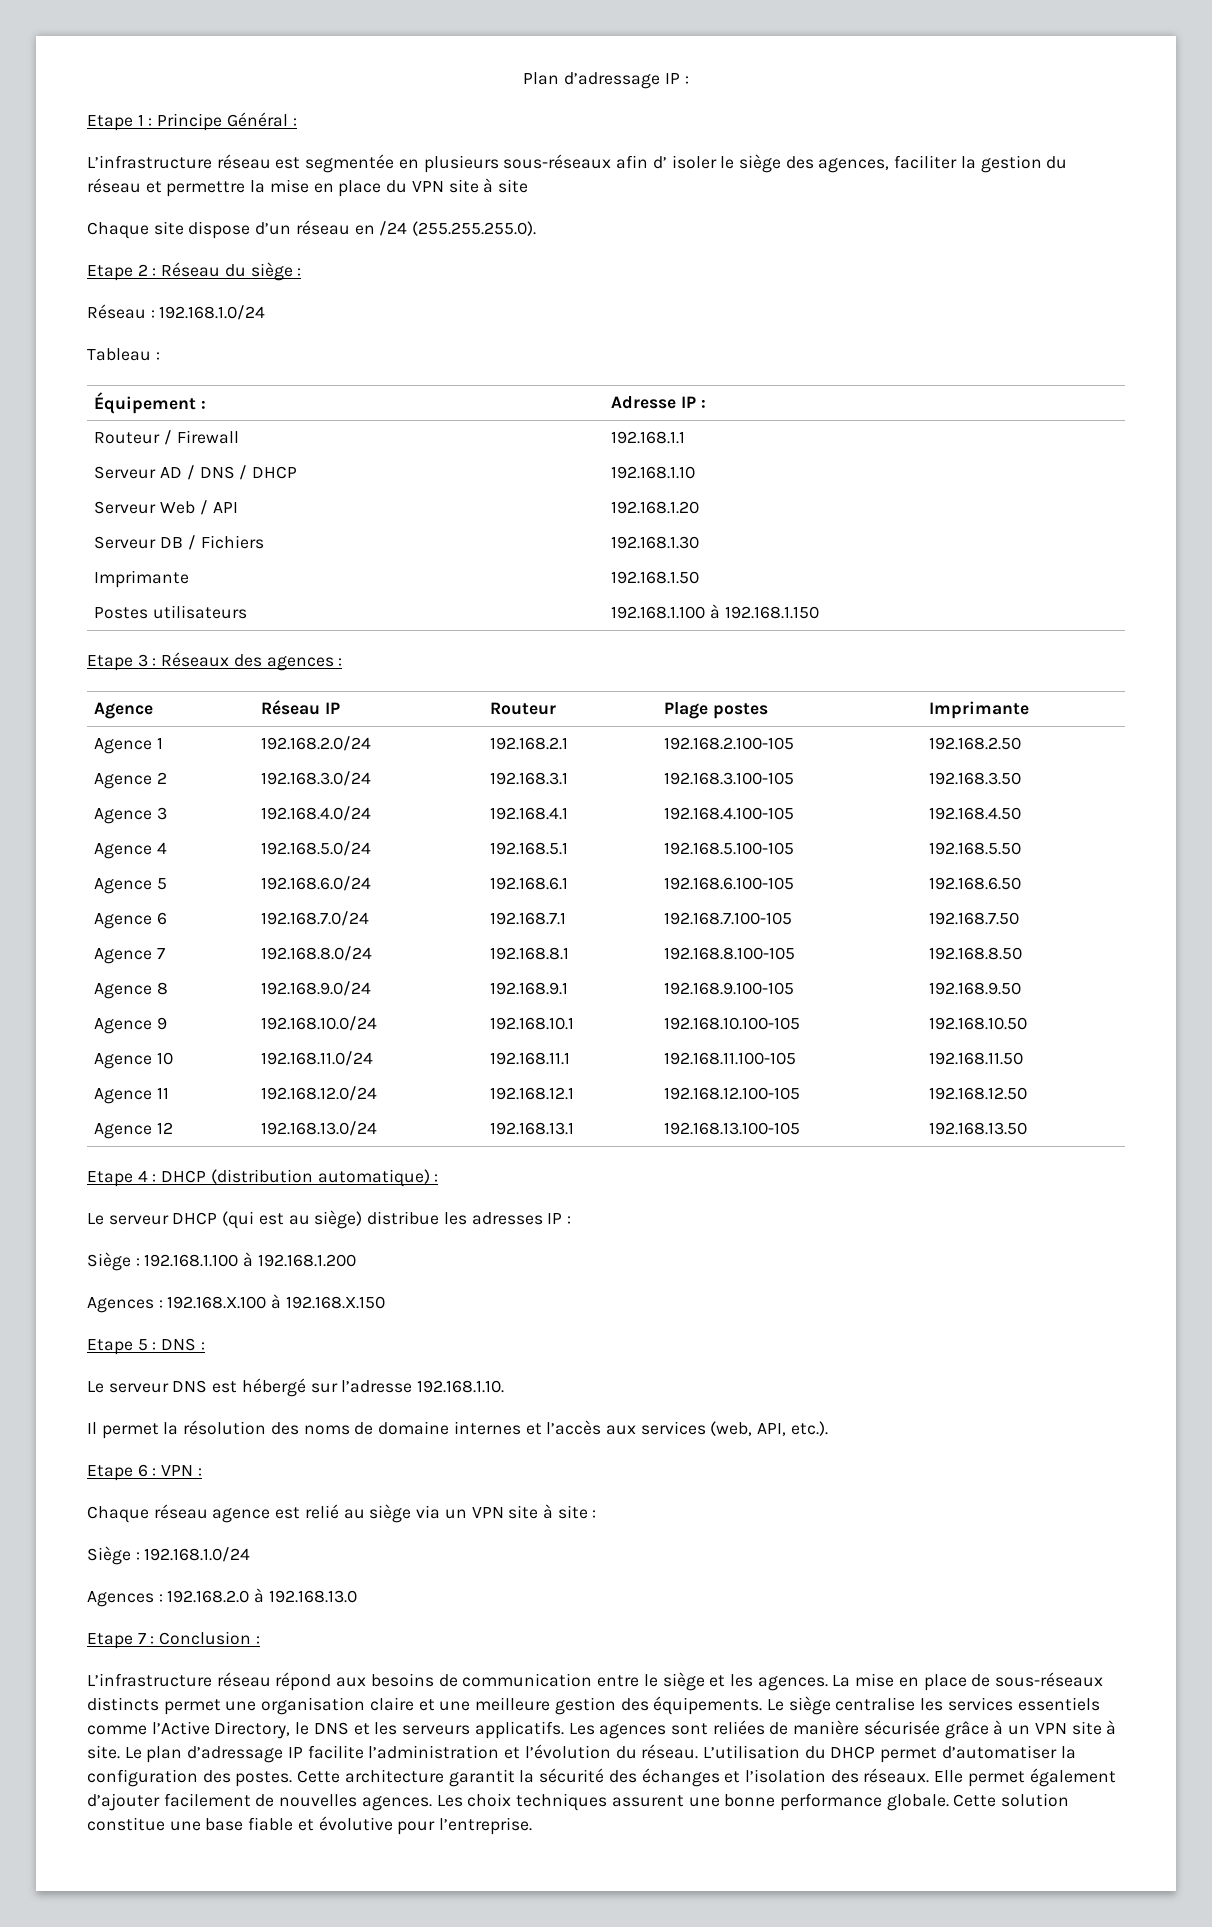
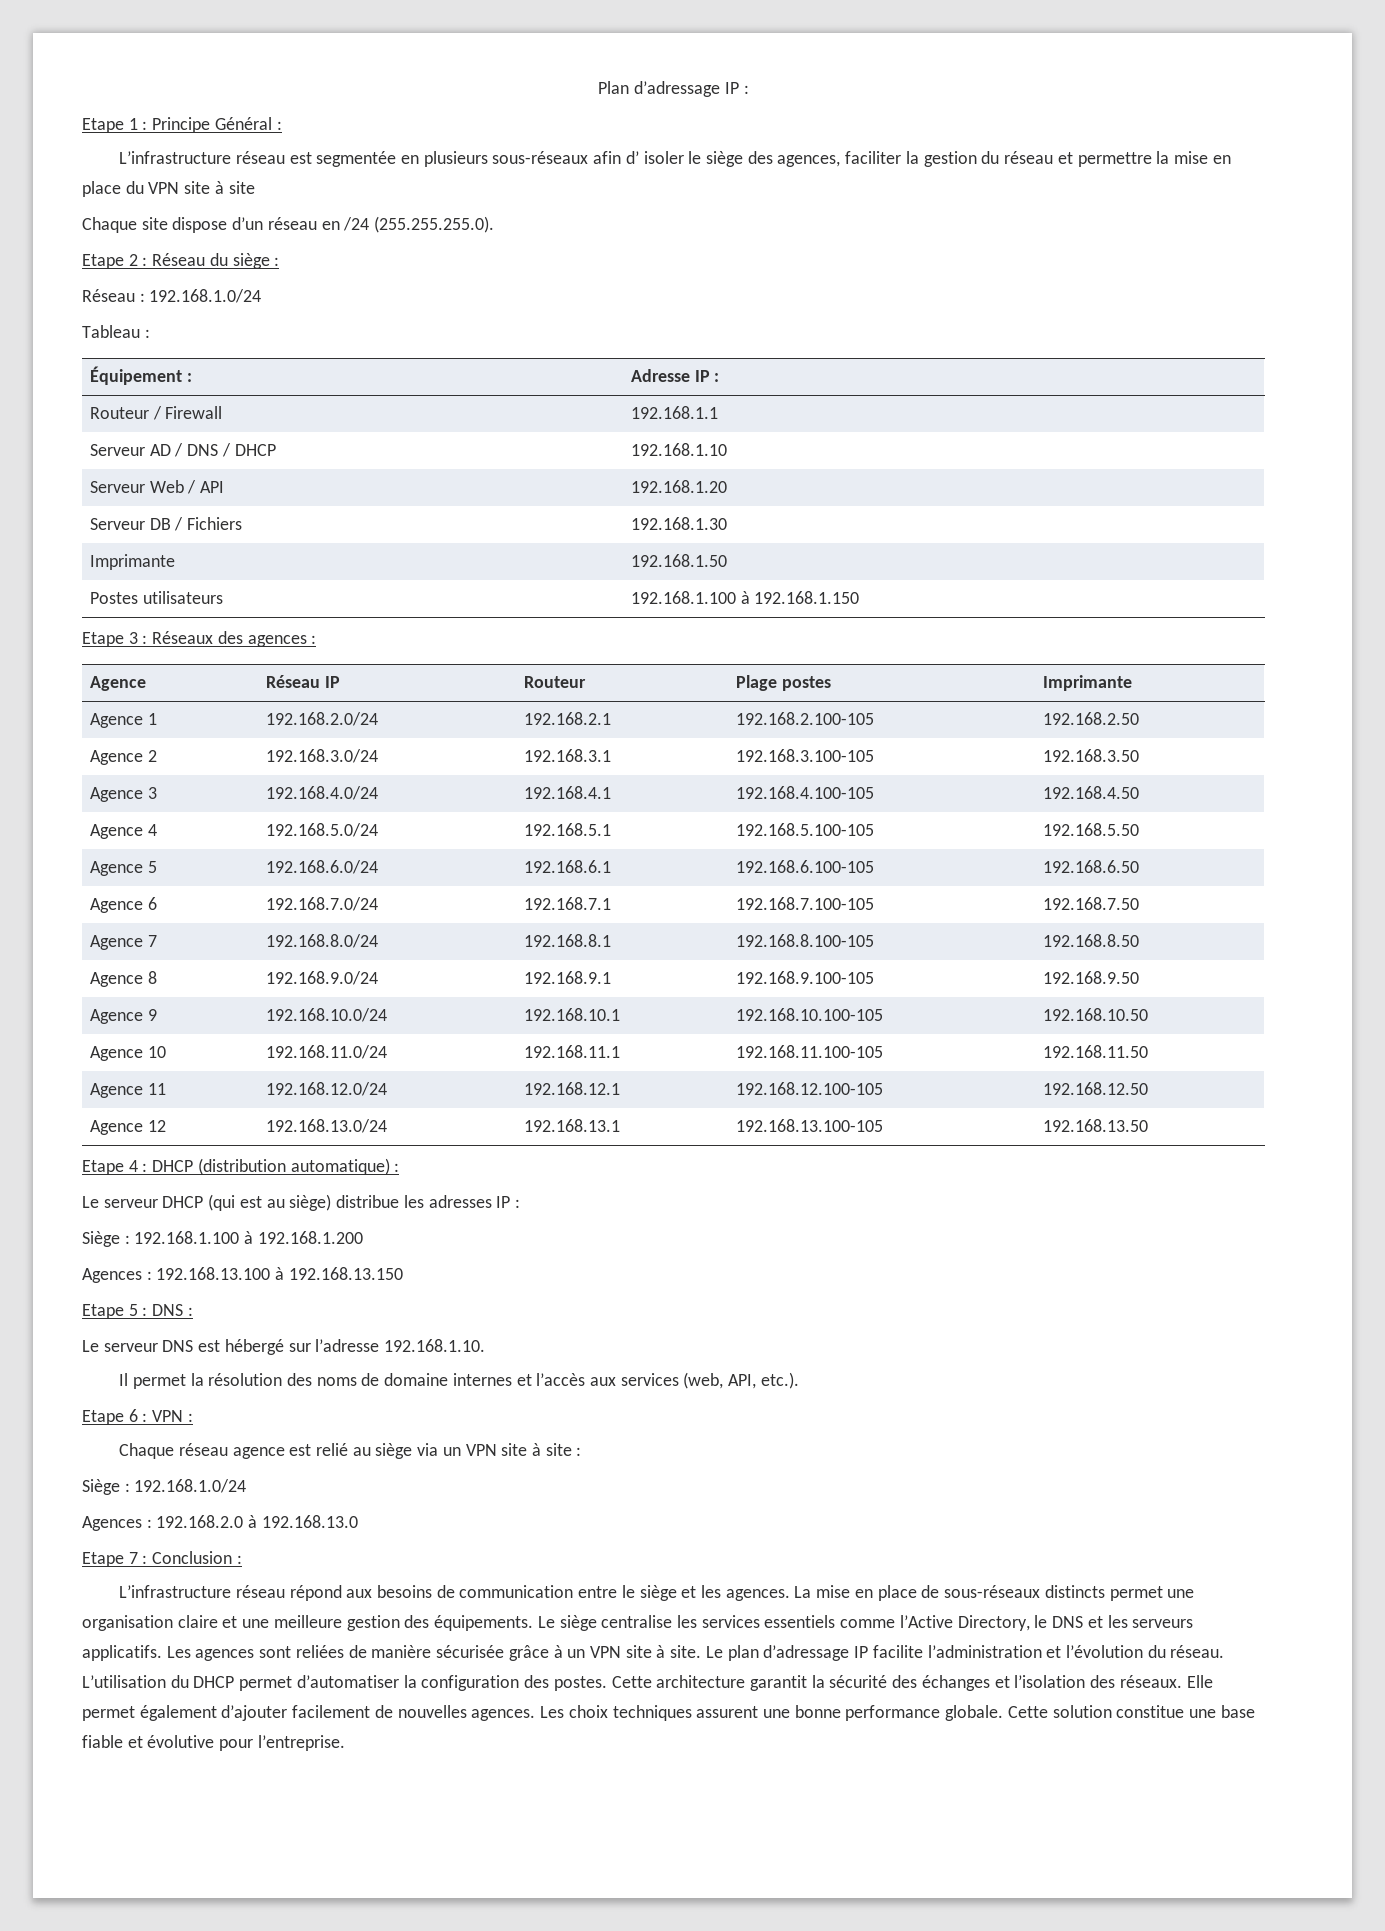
[167,1294,385,1309] 192.168.X.100 à 192.168.X.150 -> [156,1267,403,1280] 192.168.13.100 à 192.168.13.150

